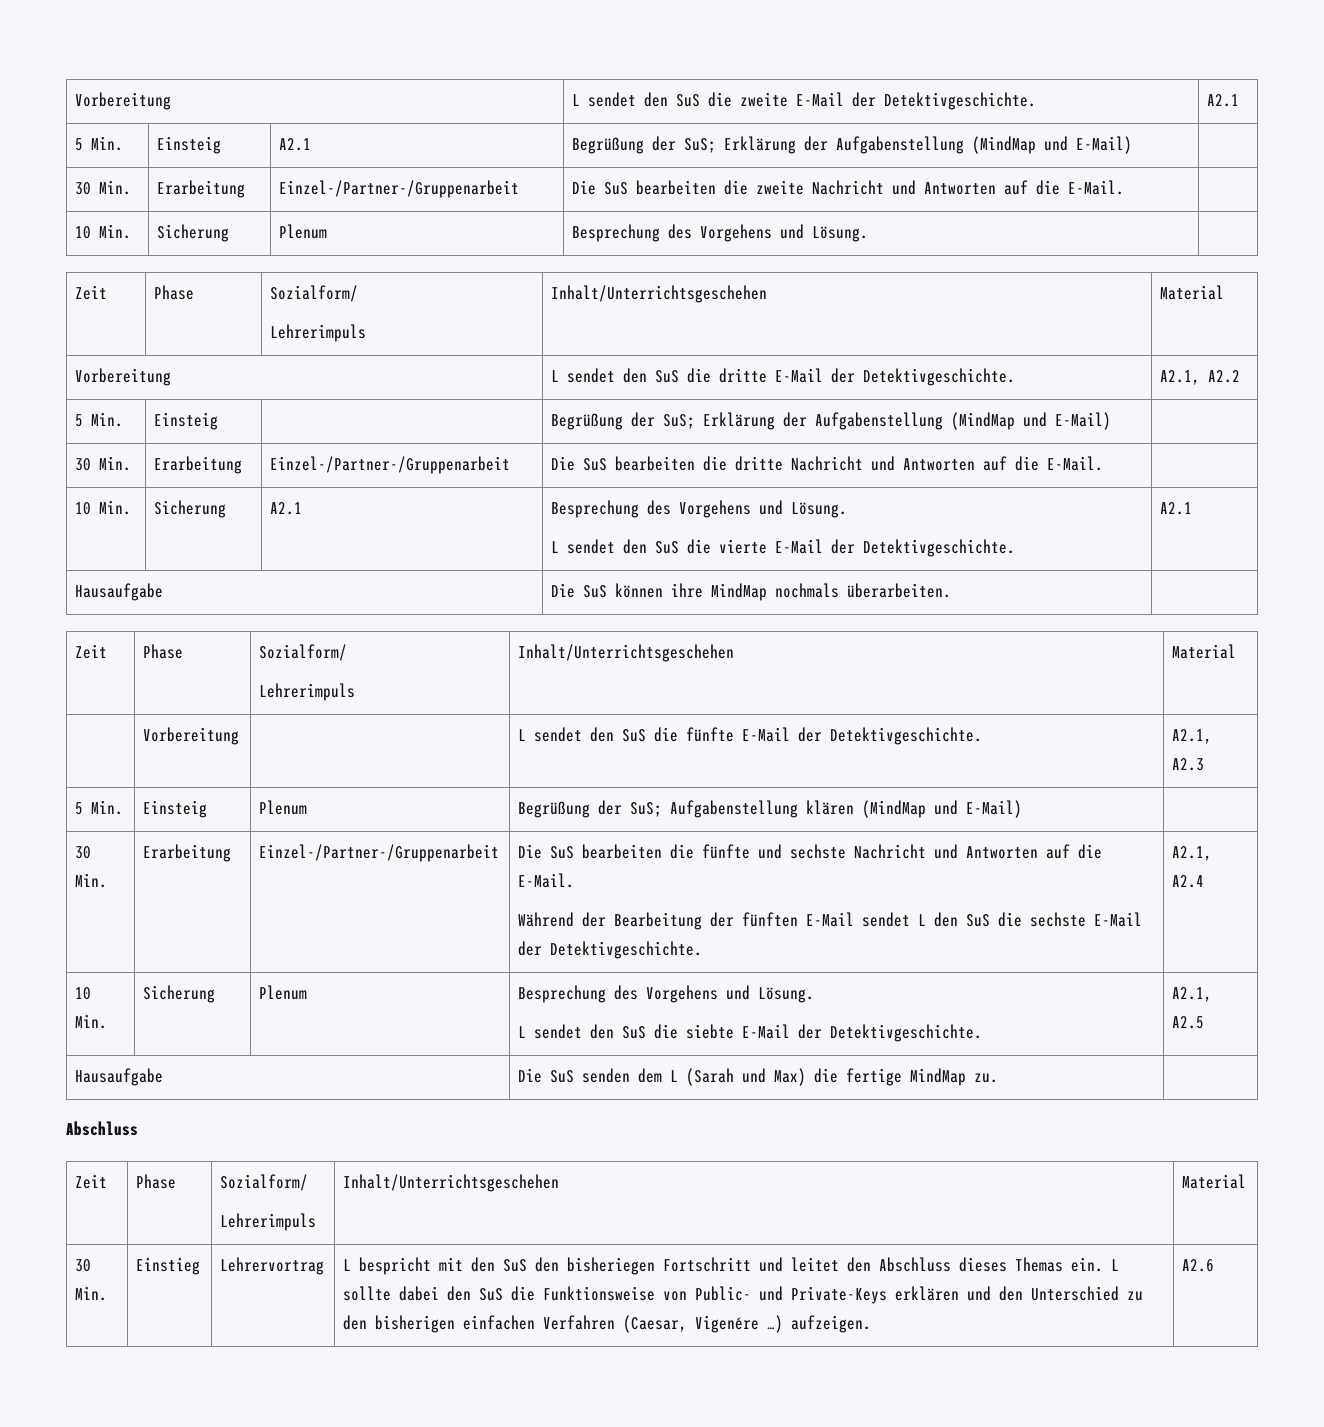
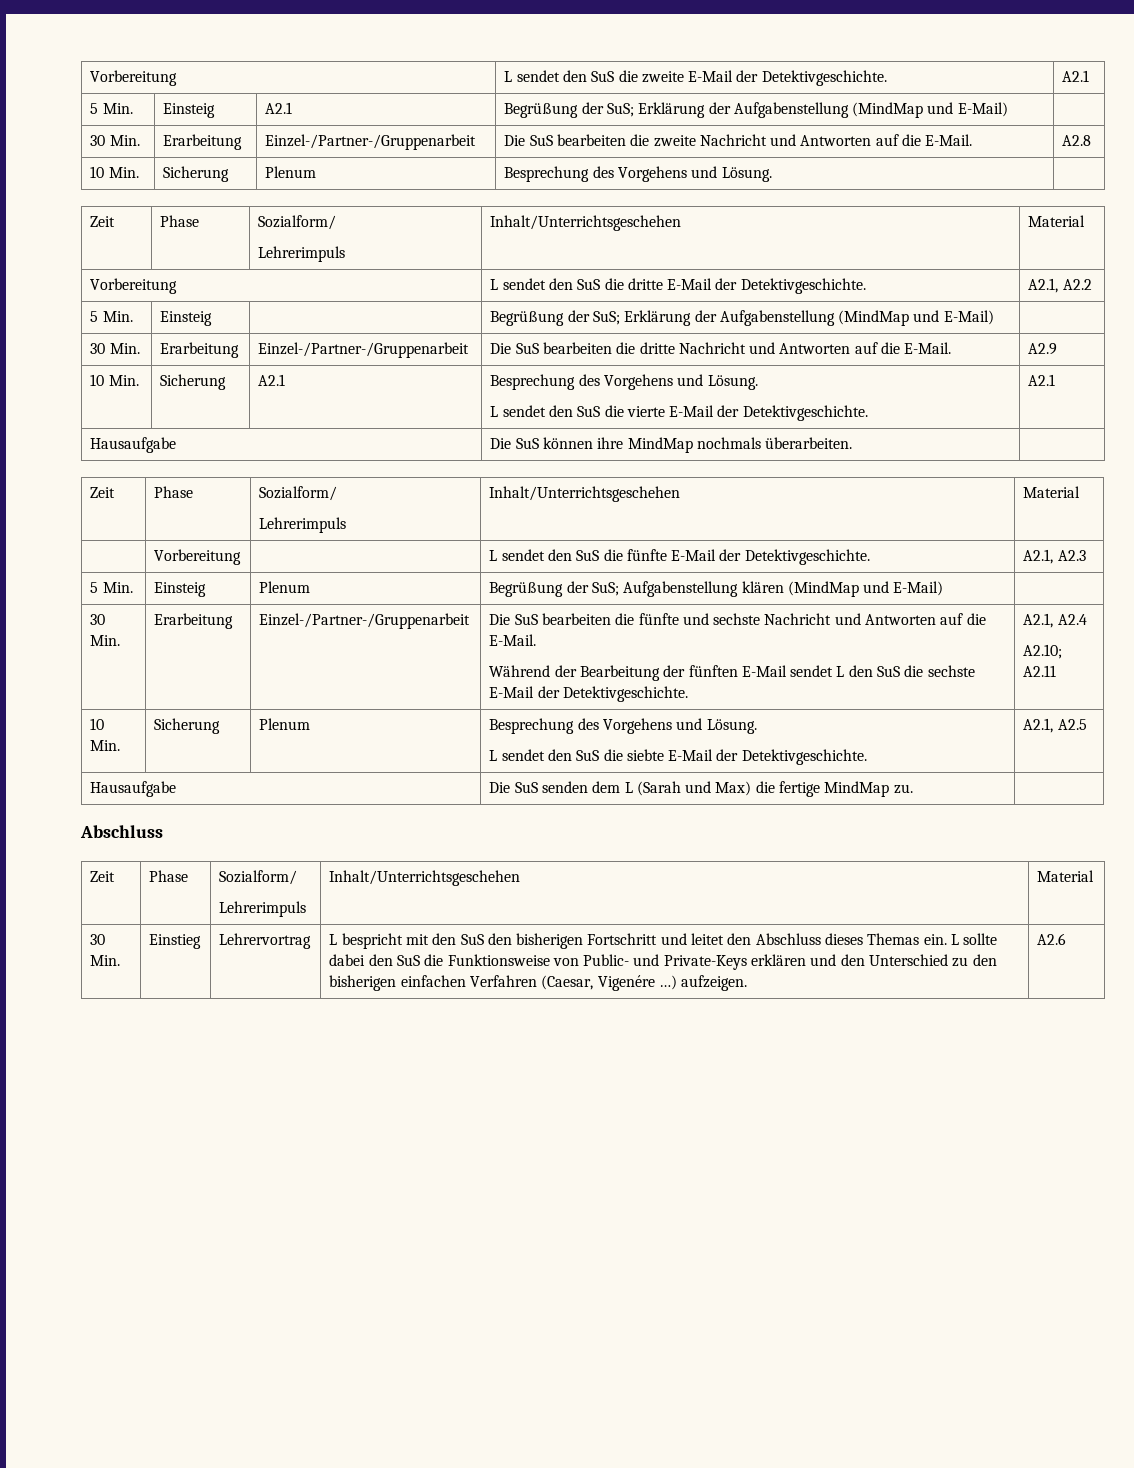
(1125, 187) none -> [1062,135,1092,146] A2.8
(1104, 463) none -> [1028,343,1058,355] A2.9
(1205, 881) none -> [1023,644,1063,659] [1023,665,1057,677] // A2.10; A2.11
[567,1257,656,1275] bisheriegen -> [516,933,584,949] bisherigen

